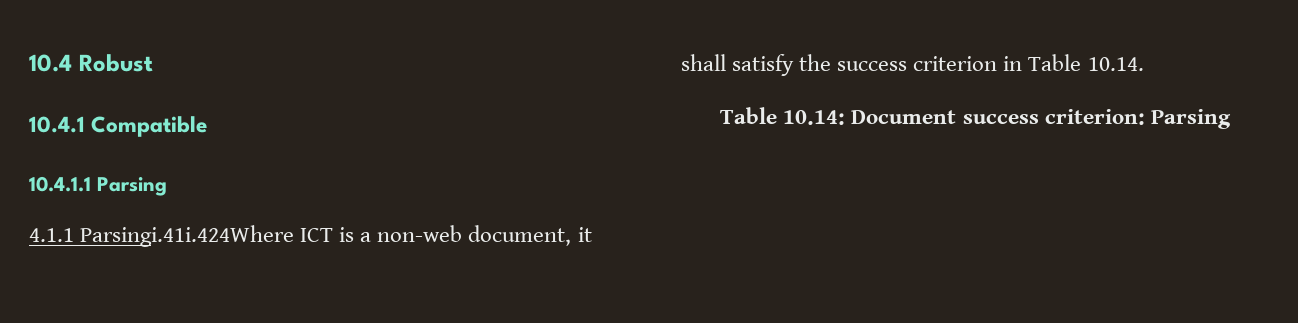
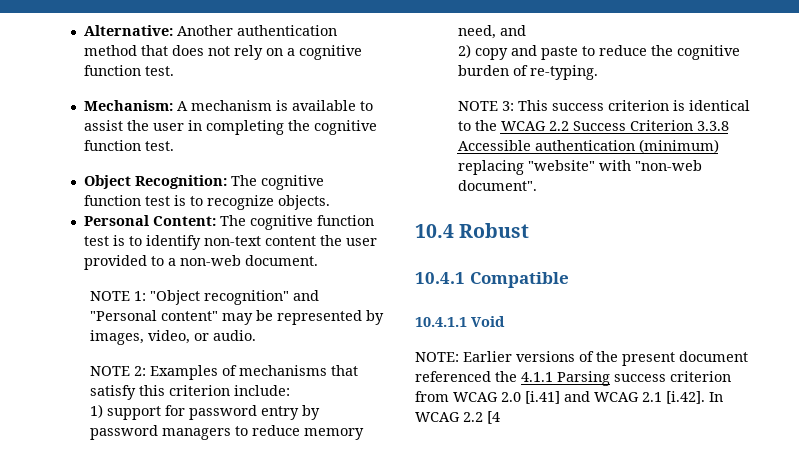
(29, 63) none -> [84,25,338,36] [84,45,363,60] [84,65,175,76] [84,100,374,111] [84,120,378,135] [84,140,175,151] [84,175,325,190] [84,195,331,210] [84,215,375,230] [84,235,378,250] [84,255,319,270] [89,290,319,305] [89,310,384,325] [89,330,256,345] [89,365,358,380] [89,385,290,400] [89,404,320,420] [89,425,364,440] [457,25,526,39] [457,44,740,60] [457,65,598,80] [457,100,750,111] [457,120,729,131] [457,139,719,153] [457,160,702,175] [457,180,537,191] Alternative: Another authentication method that does not rely on a cognitive function test. // Mechanism: A mechanism is available to assist the user in completing the cognitive function test. // Object Recognition: The cognitive function test is to recognize objects. // Personal Content: The cognitive function test is to identify non-text content the user provided to a non-web document. // NOTE 1: "Object recognition" and "Personal content" may be represented by images, video, or audio. // NOTE 2: Examples of mechanisms that satisfy this criterion include: // 1) support for password entry by password managers to reduce memory need, and // 2) copy and paste to reduce the cognitive burden of re-typing. // NOTE 3: This success criterion is identical to the WCAG 2.2 Success Criterion 3.3.8 Accessible authentication (minimum) replacing "website" with "non-web document". //
[97,177,167,196] [29,225,592,247] [681,54,1144,76] [720,107,1231,129] Parsing // 4.1.1 Parsingi.41i.424Where ICT is a non-web document, it shall satisfy the success criterion in Table 10.14. // Table 10.14: Document success criterion: Parsing -> [471,316,505,327] [415,351,748,366] [415,371,731,386] [415,391,723,404] [415,411,500,424] Void // NOTE: Earlier versions of the present document referenced the 4.1.1 Parsing success criterion from WCAG 2.0 [i.41] and WCAG 2.1 [i.42]. In WCAG 2.2 [4

